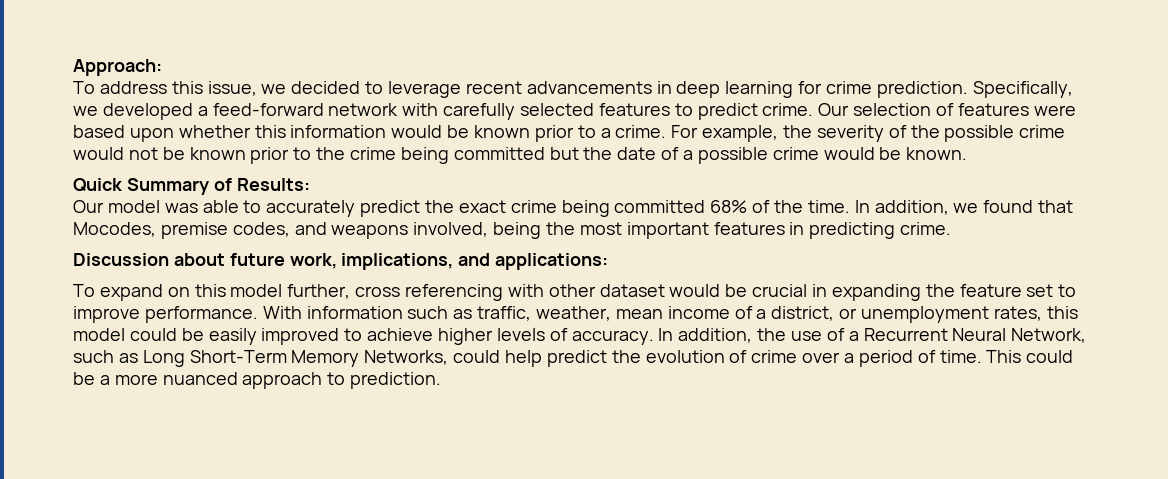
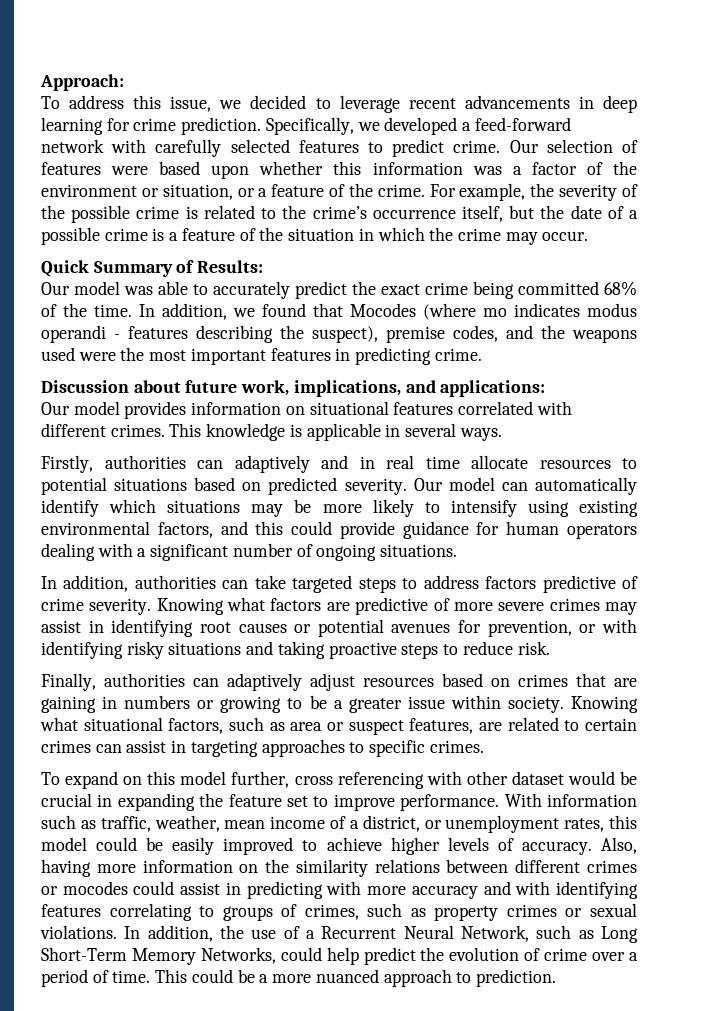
[391,125,611,142] would be known prior to a -> [472,161,637,175] [41,183,373,200] was a factor of the environment or situation, or a feature of the
[73,147,545,164] would not be known prior to the crime being committed -> [185,205,503,222] is related to the crime’s occurrence itself,
[823,147,968,160] would be known. -> [152,227,589,245] is a feature of the situation in which the crime may occur.
[73,222,542,239] Mocodes, premise codes, and weapons involved, being -> [350,303,637,320] [41,325,637,343] [41,347,116,361] Mocodes (where mo indicates modus operandi - features describing the suspect), premise codes, and the weapons used were
(609, 261) none -> [41,401,572,419] [41,423,502,441] [41,455,637,473] [41,477,637,495] [41,499,639,517] [41,521,637,539] [41,543,458,561] [41,575,638,593] [41,597,638,615] [41,619,637,637] [41,641,550,659] [41,673,637,691] [41,695,638,713] [40,717,637,735] [41,739,484,757] // Our model provides information on situational features correlated with different crimes. This knowledge is applicable in several ways. // Firstly, authorities can adaptively and in real time allocate resources to potential situations based on predicted severity. Our model can automatically identify which situations may be more likely to intensify using existing environmental factors, and this could provide guidance for human operators dealing with a significant number of ongoing situations. // In addition, authorities can take targeted steps to address factors predictive of crime severity. Knowing what factors are predictive of more severe crimes may assist in identifying root causes or potential avenues for prevention, or with identifying risky situations and taking proactive steps to reduce risk. // Finally, authorities can adaptively adjust resources based on crimes that are gaining in numbers or growing to be a greater issue within society. Knowing what situational factors, such as area or suspect features, are related to certain crimes can assist in targeting approaches to specific crimes.
(654, 337) none -> [600,837,637,854] [41,859,637,877] [41,881,639,899] [41,903,637,921] [40,925,117,939] Also, having more information on the similarity relations between different crimes or mocodes could assist in predicting with more accuracy and with identifying features correlating to groups of crimes, such as property crimes or sexual violations.

